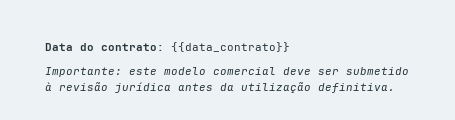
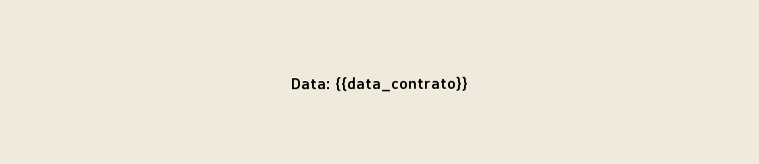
[45,42,290,52] [45,67,409,77] [45,82,395,93] Data do contrato: {{data_contrato}} // Importante: este modelo comercial deve ser submetido à revisão jurídica antes da utilização definitiva. -> [290,76,469,93] Data: {{data_contrato}}

